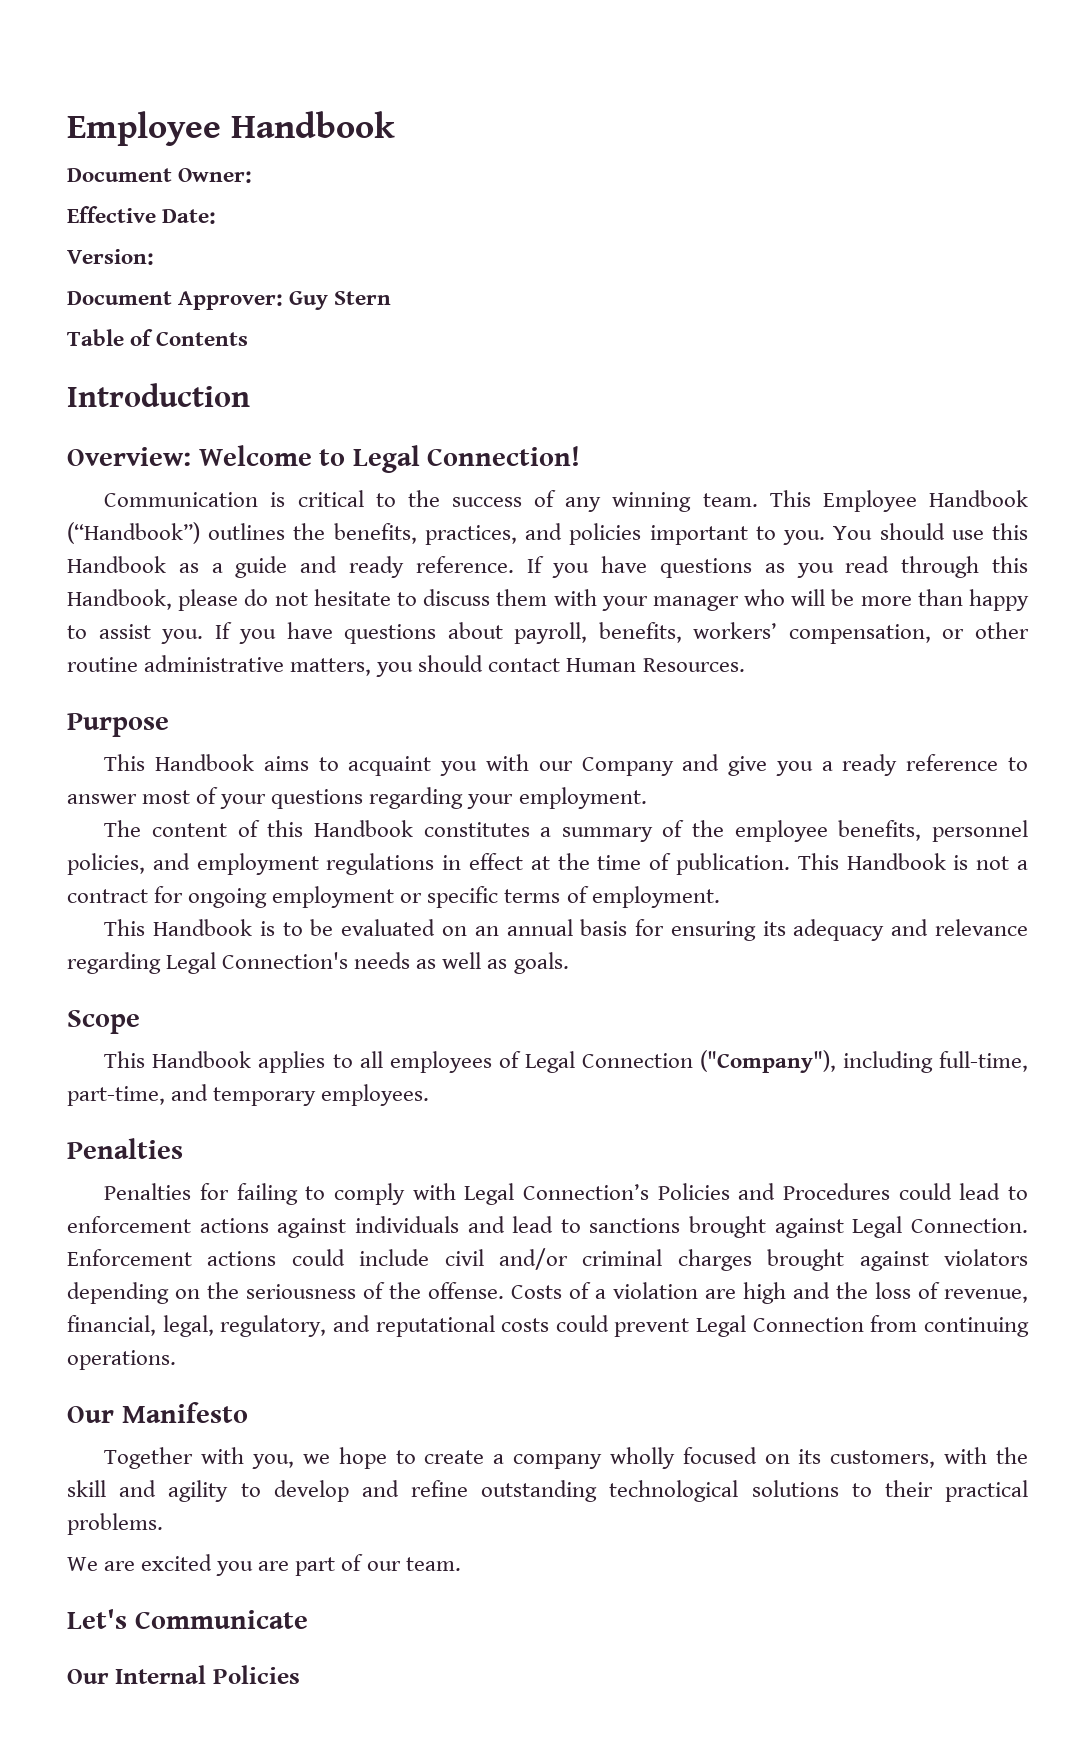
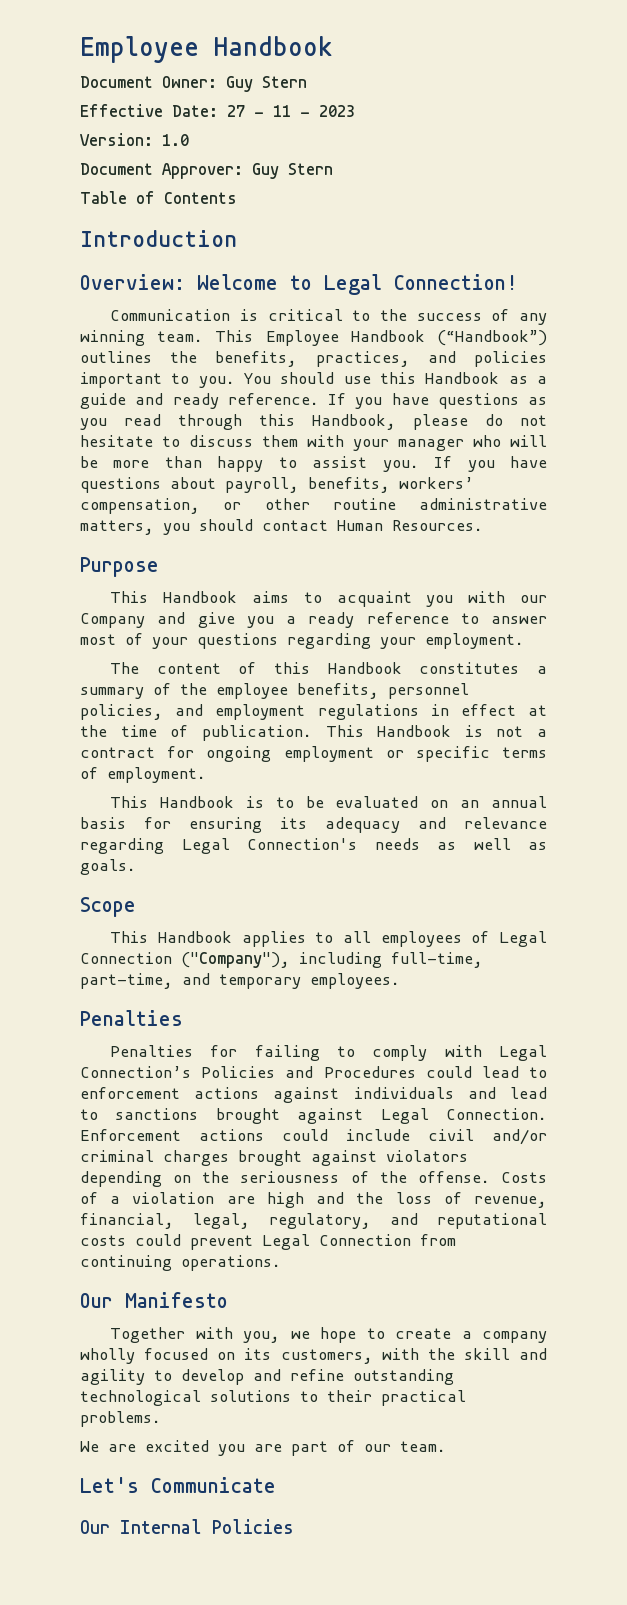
(253, 175) none -> [226,76,307,92] Guy Stern
(217, 216) none -> [227,105,355,117] 27 - 11 - 2023
(154, 257) none -> [162,134,189,146] 1.0

